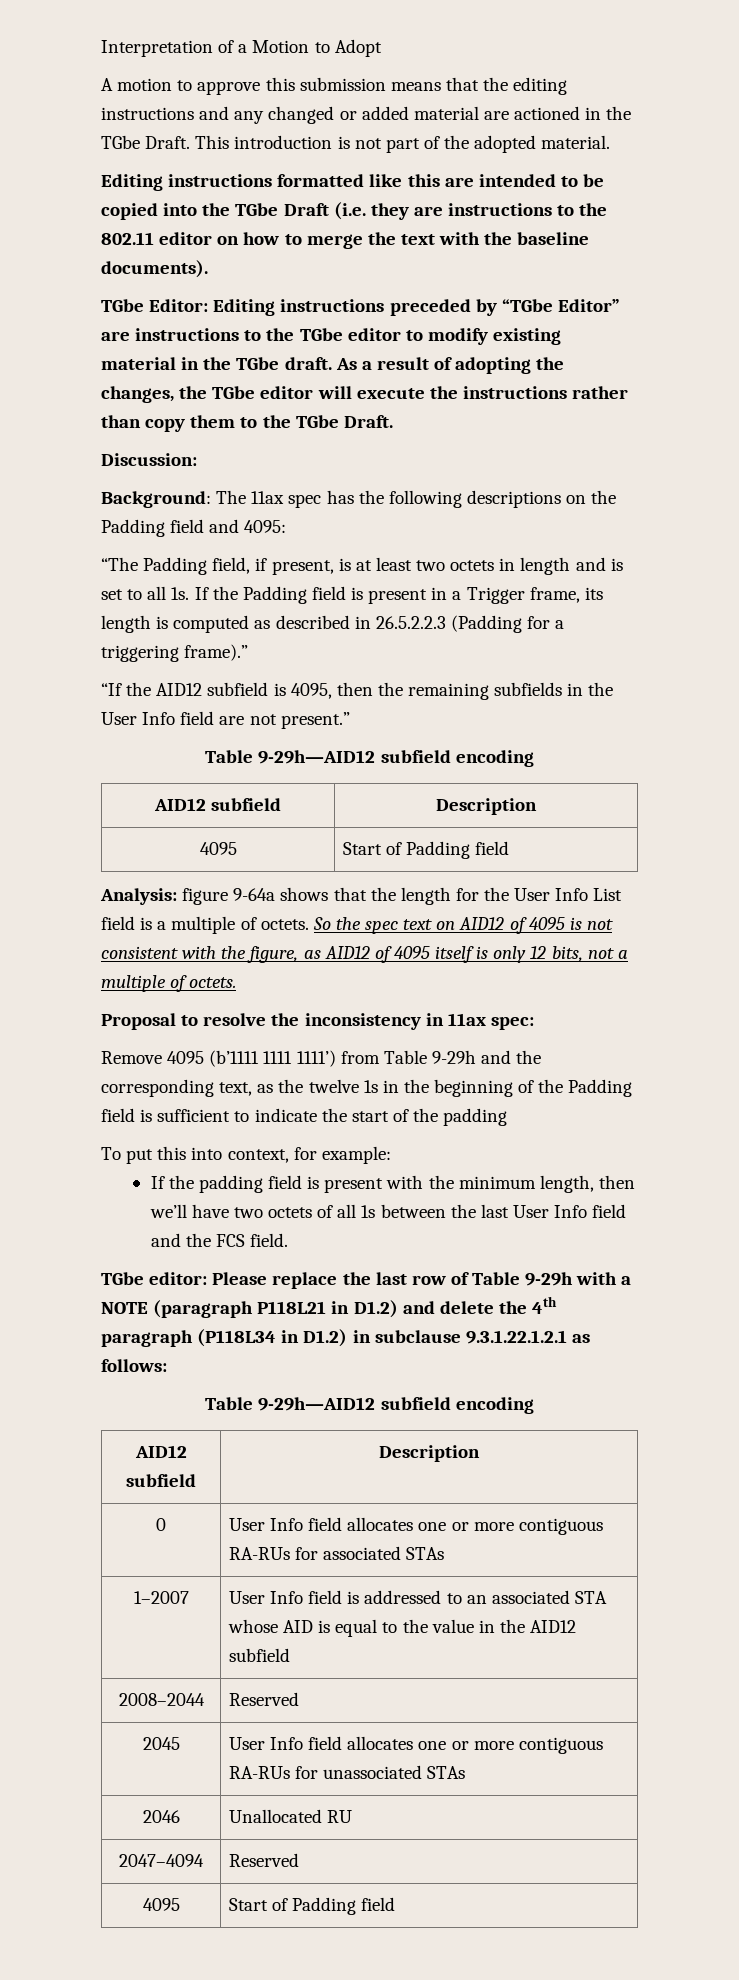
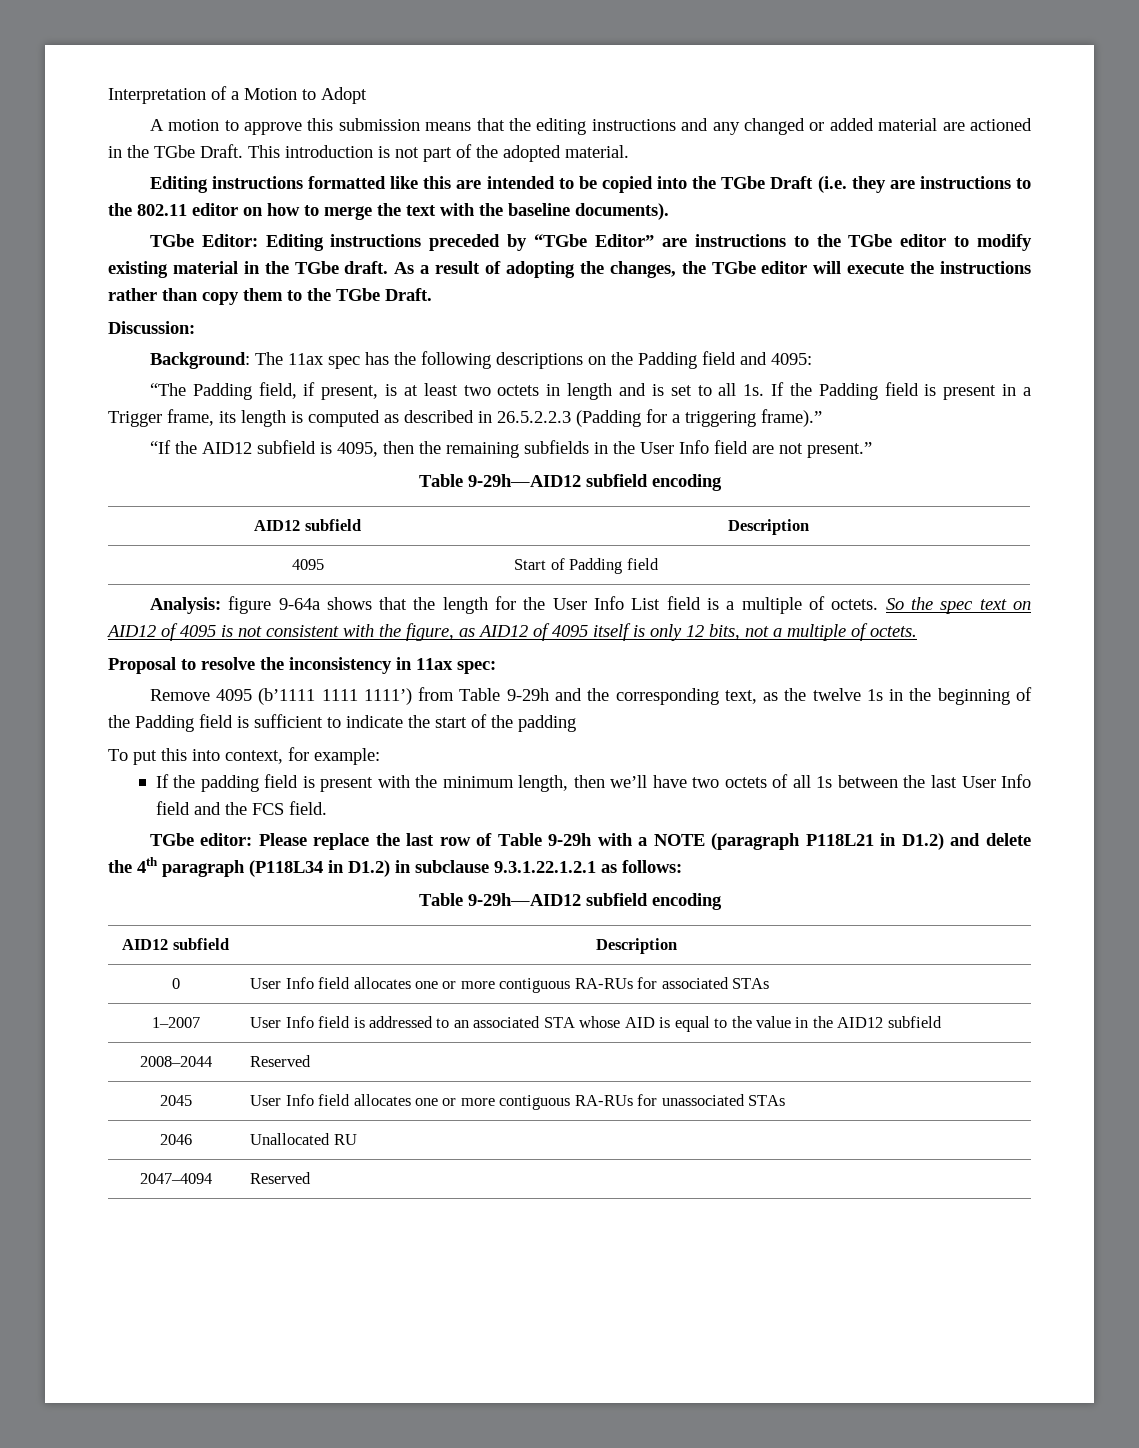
[142,1898,180,1911] [228,1897,396,1915] // 4095 | Start of Padding field -> (312, 1178) none

